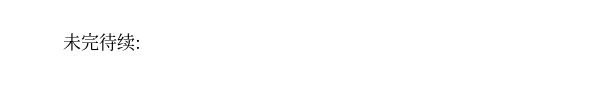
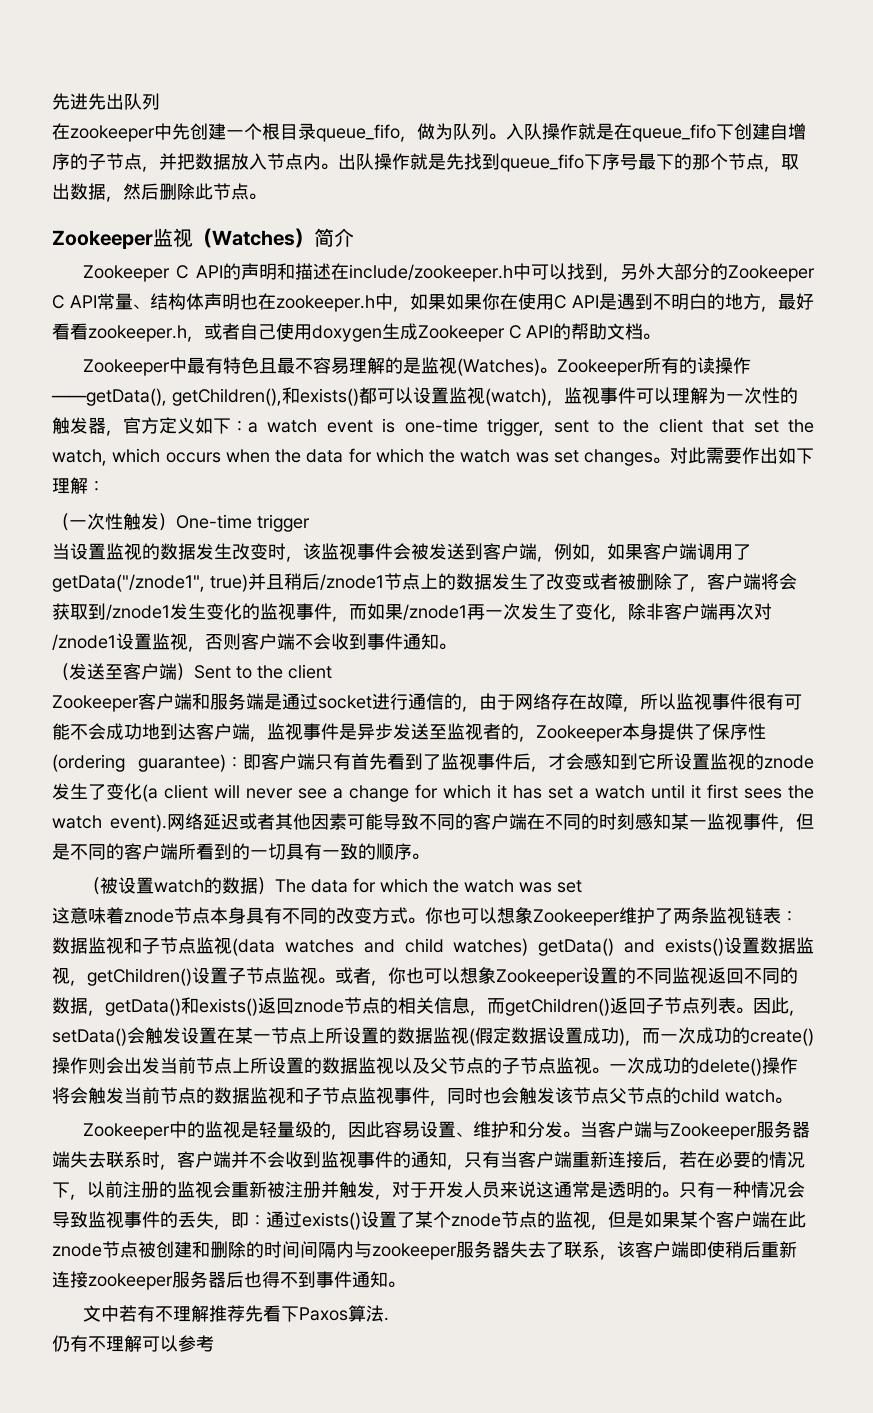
[63,32,141,52] 未完待续: -> [52,93,160,110] [52,123,806,142] [52,153,799,172] [52,183,266,202] [52,228,354,249] [82,263,815,282] [52,293,814,312] [52,323,660,342] [82,357,751,376] [51,387,798,406] [52,417,814,436] [52,447,814,466] [52,477,105,494] [52,513,310,532] [52,543,751,562] [52,573,797,592] [52,603,772,622] [52,633,456,652] [52,663,332,681] [52,693,802,712] [52,723,766,742] [52,753,814,772] [52,783,814,802] [52,813,814,832] [52,843,429,860] [82,877,582,895] [52,907,798,926] [52,937,814,956] [52,967,798,986] [52,997,806,1016] [52,1027,814,1046] [52,1057,798,1076] [52,1087,792,1106] [82,1121,810,1140] [52,1151,805,1170] [52,1181,805,1200] [52,1211,806,1230] [52,1241,797,1260] [52,1271,405,1290] [82,1305,389,1322] [52,1335,214,1352] 先进先出队列 // 在zookeeper中先创建一个根目录queue_fifo，做为队列。入队操作就是在queue_fifo下创建自增序的子节点，并把数据放入节点内。出队操作就是先找到queue_fifo下序号最下的那个节点，取出数据，然后删除此节点。 // Zookeeper监视（Watches）简介 // Zookeeper C API的声明和描述在include/zookeeper.h中可以找到，另外大部分的Zookeeper C API常量、结构体声明也在zookeeper.h中，如果如果你在使用C API是遇到不明白的地方，最好看看zookeeper.h，或者自己使用doxygen生成Zookeeper C API的帮助文档。 // Zookeeper中最有特色且最不容易理解的是监视(Watches)。Zookeeper所有的读操作——getData(), getChildren(),和exists()都可以设置监视(watch)，监视事件可以理解为一次性的触发器，官方定义如下：a watch event is one-time trigger, sent to the client that set the watch, which occurs when the data for which the watch was set changes。对此需要作出如下理解： // （一次性触发）One-time trigger // 当设置监视的数据发生改变时，该监视事件会被发送到客户端，例如，如果客户端调用了getData("/znode1", true)并且稍后/znode1节点上的数据发生了改变或者被删除了，客户端将会获取到/znode1发生变化的监视事件，而如果/znode1再一次发生了变化，除非客户端再次对/znode1设置监视，否则客户端不会收到事件通知。 // （发送至客户端）Sent to the client // Zookeeper客户端和服务端是通过socket进行通信的，由于网络存在故障，所以监视事件很有可能不会成功地到达客户端，监视事件是异步发送至监视者的，Zookeeper本身提供了保序性(ordering guarantee)：即客户端只有首先看到了监视事件后，才会感知到它所设置监视的znode发生了变化(a client will never see a change for which it has set a watch until it first sees the watch event).网络延迟或者其他因素可能导致不同的客户端在不同的时刻感知某一监视事件，但是不同的客户端所看到的一切具有一致的顺序。 // （被设置watch的数据）The data for which the watch was set // 这意味着znode节点本身具有不同的改变方式。你也可以想象Zookeeper维护了两条监视链表：数据监视和子节点监视(data watches and child watches) getData() and exists()设置数据监视，getChildren()设置子节点监视。或者，你也可以想象Zookeeper设置的不同监视返回不同的数据，getData()和exists()返回znode节点的相关信息，而getChildren()返回子节点列表。因此，setData()会触发设置在某一节点上所设置的数据监视(假定数据设置成功)，而一次成功的create()操作则会出发当前节点上所设置的数据监视以及父节点的子节点监视。一次成功的delete()操作将会触发当前节点的数据监视和子节点监视事件，同时也会触发该节点父节点的child watch。 // Zookeeper中的监视是轻量级的，因此容易设置、维护和分发。当客户端与Zookeeper服务器端失去联系时，客户端并不会收到监视事件的通知，只有当客户端重新连接后，若在必要的情况下，以前注册的监视会重新被注册并触发，对于开发人员来说这通常是透明的。只有一种情况会导致监视事件的丢失，即：通过exists()设置了某个znode节点的监视，但是如果某个客户端在此znode节点被创建和删除的时间间隔内与zookeeper服务器失去了联系，该客户端即使稍后重新连接zookeeper服务器后也得不到事件通知。 // 文中若有不理解推荐先看下Paxos算法. // 仍有不理解可以参考

